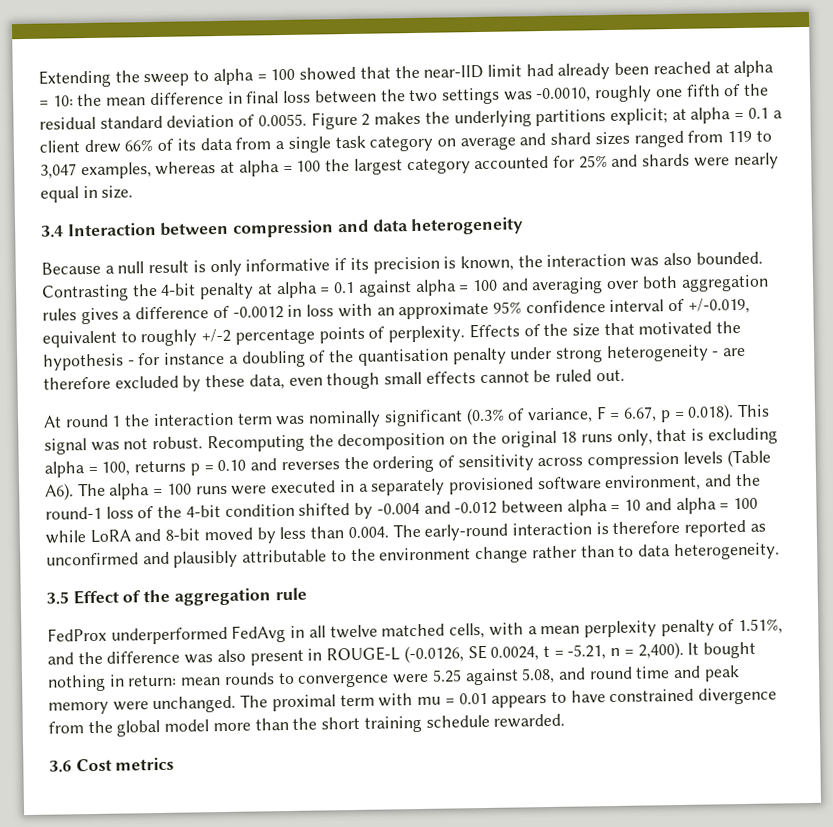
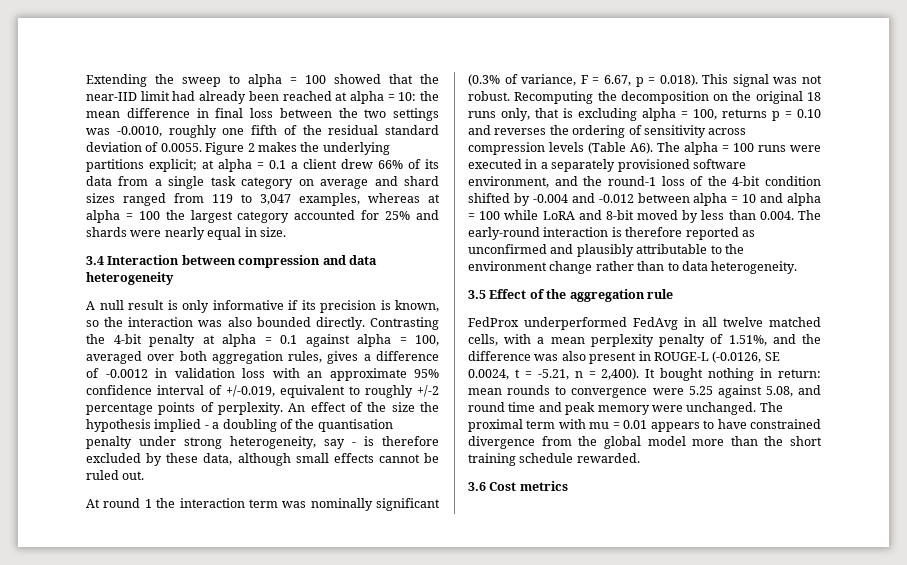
[41,261,115,275] Because a -> [86,301,95,310] A
(514, 263) none -> [86,320,99,327] so
[695,251,763,265] bounded. -> [256,317,365,330] bounded directly.
[471,277,604,295] 100 and averaging -> [415,335,439,346] [86,351,142,364] 100, averaged
[42,308,77,321] rules -> [288,351,323,363] rules,
(303, 310) none -> [174,368,235,378] validation
[468,323,520,339] Effects -> [288,402,346,412] An effect
[603,320,742,336] [43,351,226,371] that motivated the hypothesis - for instance -> [419,402,439,412] [86,419,209,432] the hypothesis implied -
[605,344,747,363] heterogeneity - are -> [230,436,374,449] heterogeneity, say - is
[288,372,381,390] even though -> [237,453,291,466] although

